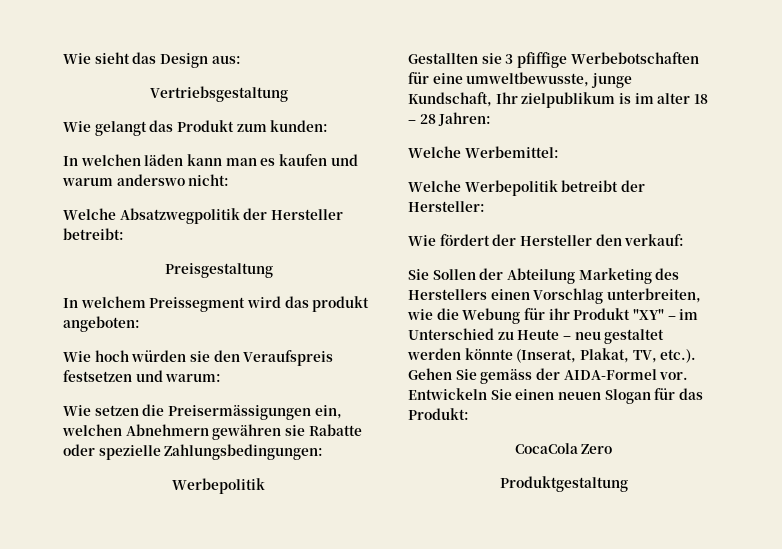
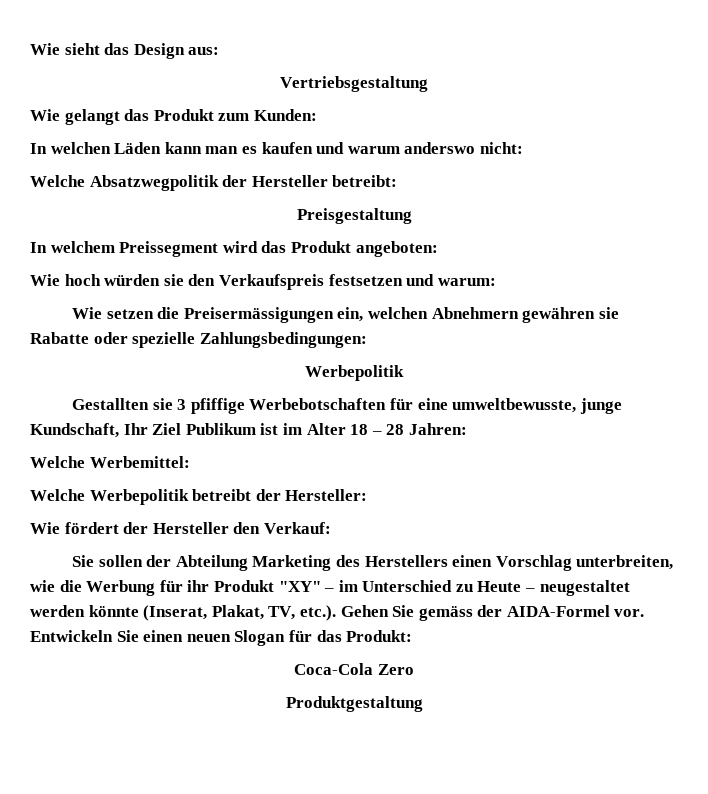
[270,120,329,132] kunden: -> [253,109,317,121] Kunden:
[144,154,184,166] läden -> [114,142,162,154] Läden
[312,296,370,312] produkt -> [290,241,351,253] Produkt
[243,350,334,366] Veraufspreis -> [218,274,324,290] Verkaufspreis
[521,92,691,108] zielpublikum is im alter -> [152,423,346,435] Ziel Publikum ist im Alter
[624,234,685,246] [408,269,476,280] verkauf: // Sie Sollen -> [263,522,331,534] [72,555,143,567] Verkauf: // Sie sollen
[462,308,521,324] Webung -> [86,580,156,596] Werbung
[574,329,665,344] neu gestaltet -> [539,580,630,596] neugestaltet
[514,443,578,454] CocaCola -> [294,663,374,675] Coca-Cola

